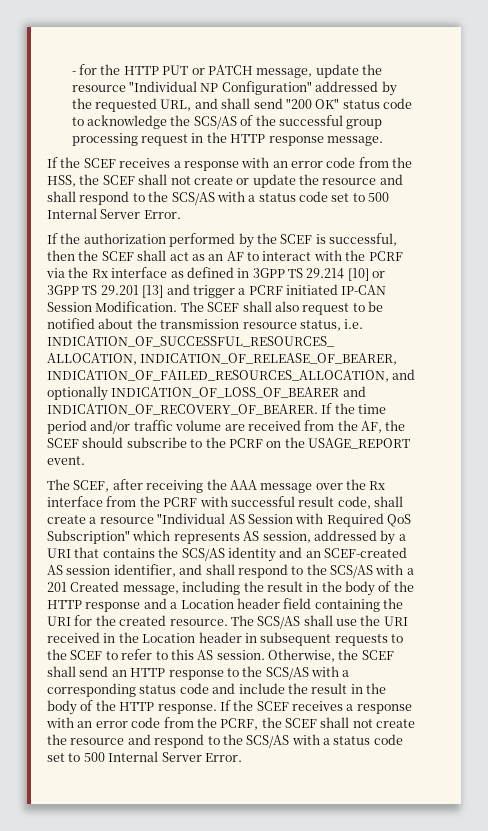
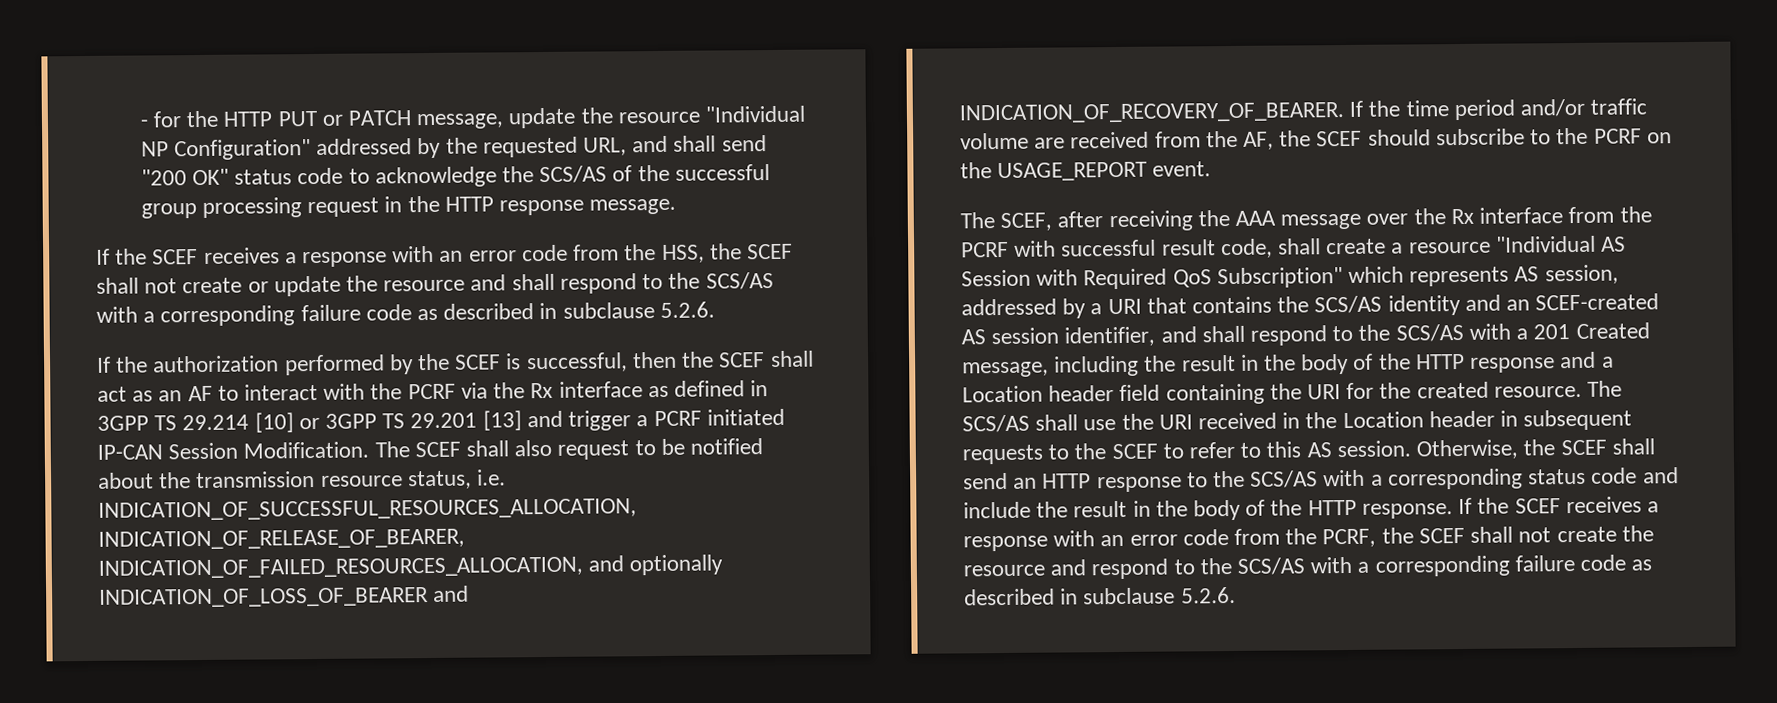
[258,191,390,202] [47,208,181,219] status code set to 500 Internal Server Error. -> [160,301,715,327] corresponding failure code as described in subclause 5.2.6.
[333,734,403,745] [47,751,242,762] status code set to 500 Internal Server Error. -> [1374,554,1653,577] [964,586,1236,606] corresponding failure code as described in subclause 5.2.6.

